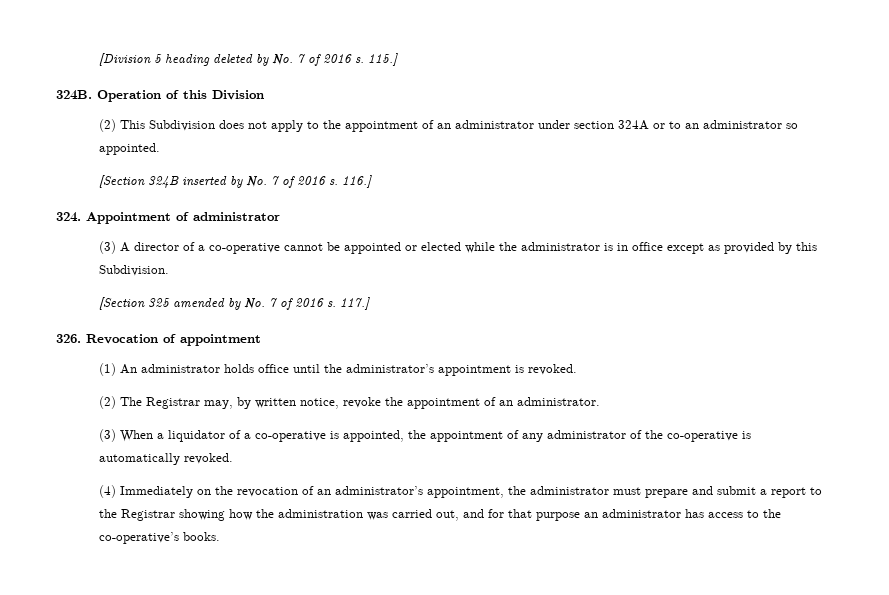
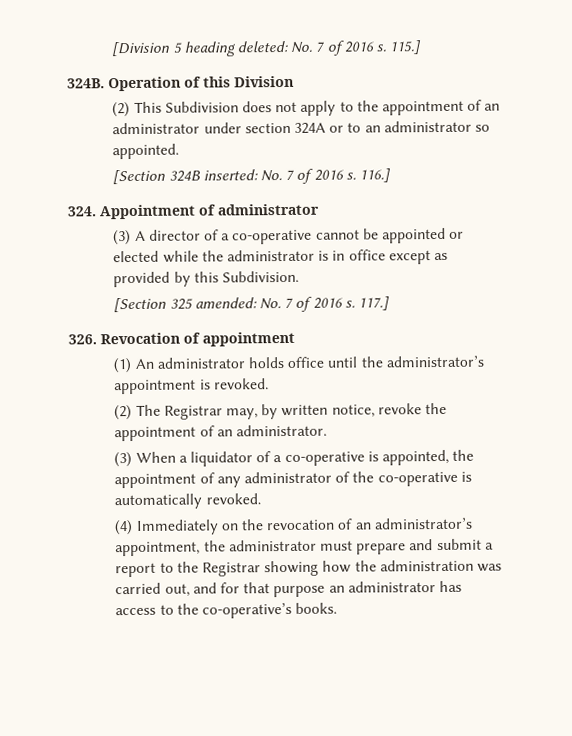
[212,54,269,66] deleted by -> [236,40,288,53] deleted:
[181,176,243,188] inserted by -> [202,169,258,181] inserted:
[172,298,241,310] amended by -> [194,297,257,309] amended:

